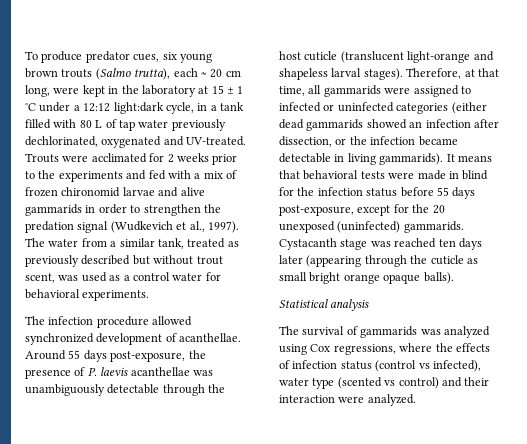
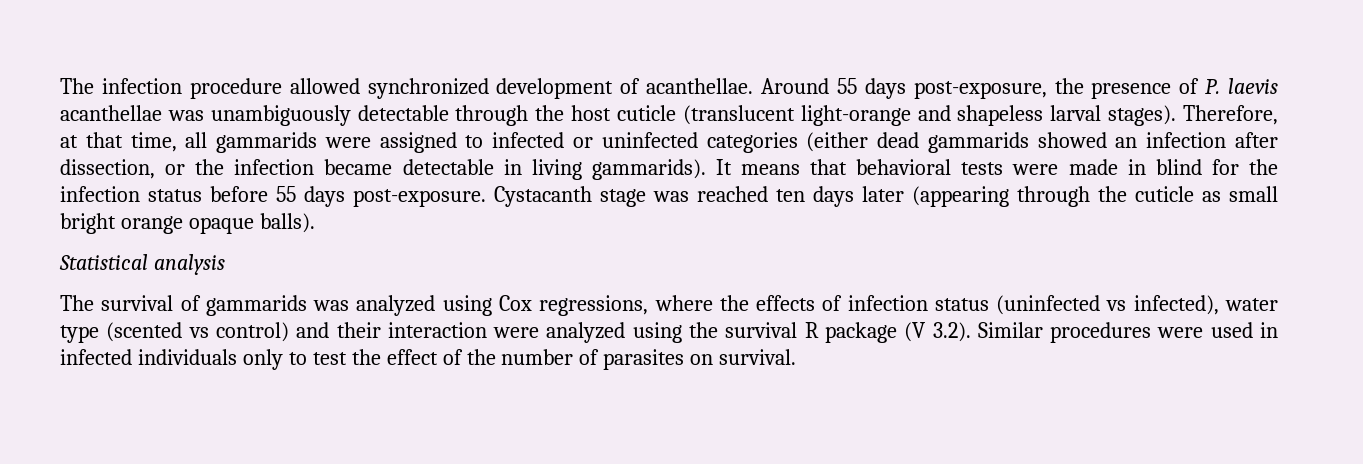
[25,51,212,63] [25,68,241,80] [25,85,244,97] [25,102,244,114] [25,119,226,131] [25,136,247,148] [25,153,238,165] [25,170,237,182] [25,187,205,197] [25,204,221,216] [25,221,239,233] [25,238,239,249] [25,255,223,267] [25,272,221,283] [25,289,150,301] To produce predator cues, six young brown trouts (Salmo trutta), each ~ 20 cm long, were kept in the laboratory at 15 ± 1 °C under a 12:12 light:dark cycle, in a tank filled with 80 L of tap water previously dechlorinated, oxygenated and UV-treated. Trouts were acclimated for 2 weeks prior to the experiments and fed with a mix of frozen chironomid larvae and alive gammarids in order to strengthen the predation signal (Wudkevich et al., 1997). The water from a similar tank, treated as previously described but without trout scent, was used as a control water for behavioral experiments. // -> (60, 86) none
[279,204,445,216] [279,221,464,233] post-exposure, except for the 20 unexposed (uninfected) gammarids. -> [353,189,486,207] post-exposure.
[375,360,417,372] (control -> [996,295,1101,315] (uninfected
[367,394,416,406] analyzed. -> [546,322,1278,343] [60,349,797,370] analyzed using the survival R package (V 3.2). Similar procedures were used in infected individuals only to test the effect of the number of parasites on survival.

